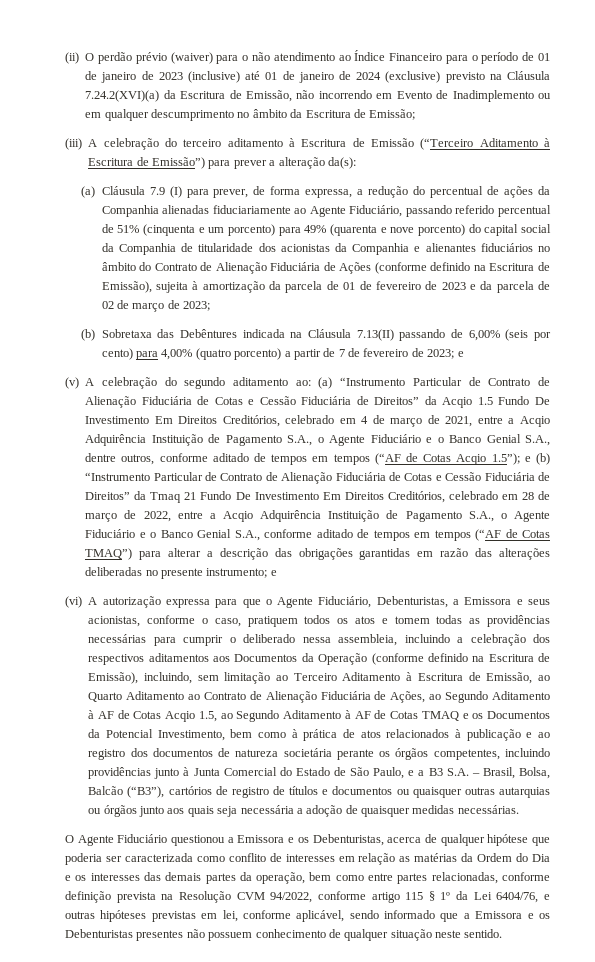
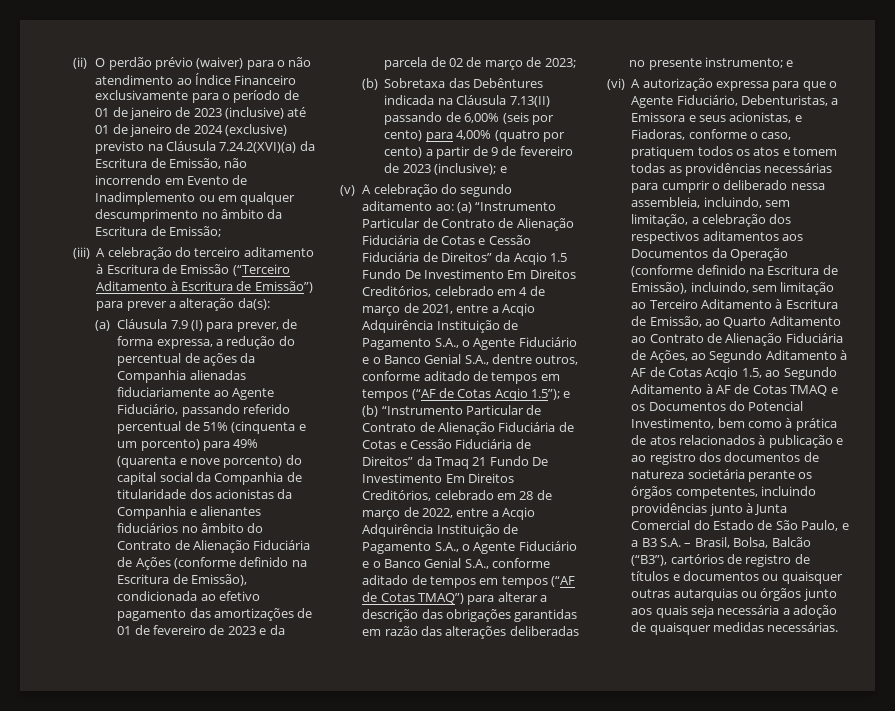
(443, 57) none -> [95,90,189,100] exclusivamente
[156,281,323,293] sujeita à amortização da parcela -> [117,591,261,601] [117,608,295,621] condicionada ao efetivo pagamento das amortizações
[234,348,282,360] porcento) -> [542,132,565,142] [384,147,423,158] por cento)
[338,348,455,359] 7 de fevereiro de 2023; -> [490,146,573,156] [384,163,497,175] 9 de fevereiro de 2023 (inclusive);
(141, 621) none -> [794,115,802,122] [631,129,686,140] e Fiadoras,
[404,634,450,643] incluindo -> [703,197,790,208] [631,214,689,227] incluindo, sem limitação,
[88,729,101,738] da -> [729,401,745,411] do
[65,834,550,846] [65,853,551,865] [65,872,551,884] [65,891,551,903] [65,910,550,922] [65,929,503,941] // O Agente Fiduciário questionou a Emissora e os Debenturistas, acerca de qualquer hipótese que poderia ser caracterizada como conflito de interesses em relação as matérias da Ordem do Dia e os interesses das demais partes da operação, bem como entre partes relacionadas, conforme definição prevista na Resolução CVM 94/2022, conforme artigo 115 § 1º da Lei 6404/76, e outras hipóteses previstas em lei, conforme aplicável, sendo informado que a Emissora e os Debenturistas presentes não possuem conhecimento de qualquer situação neste sentido. -> (839, 627) none

